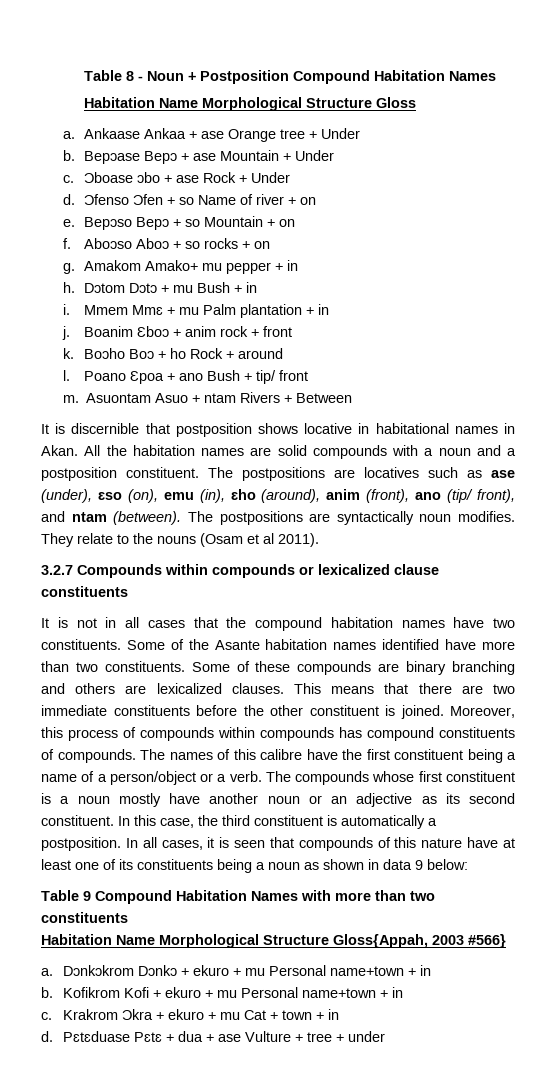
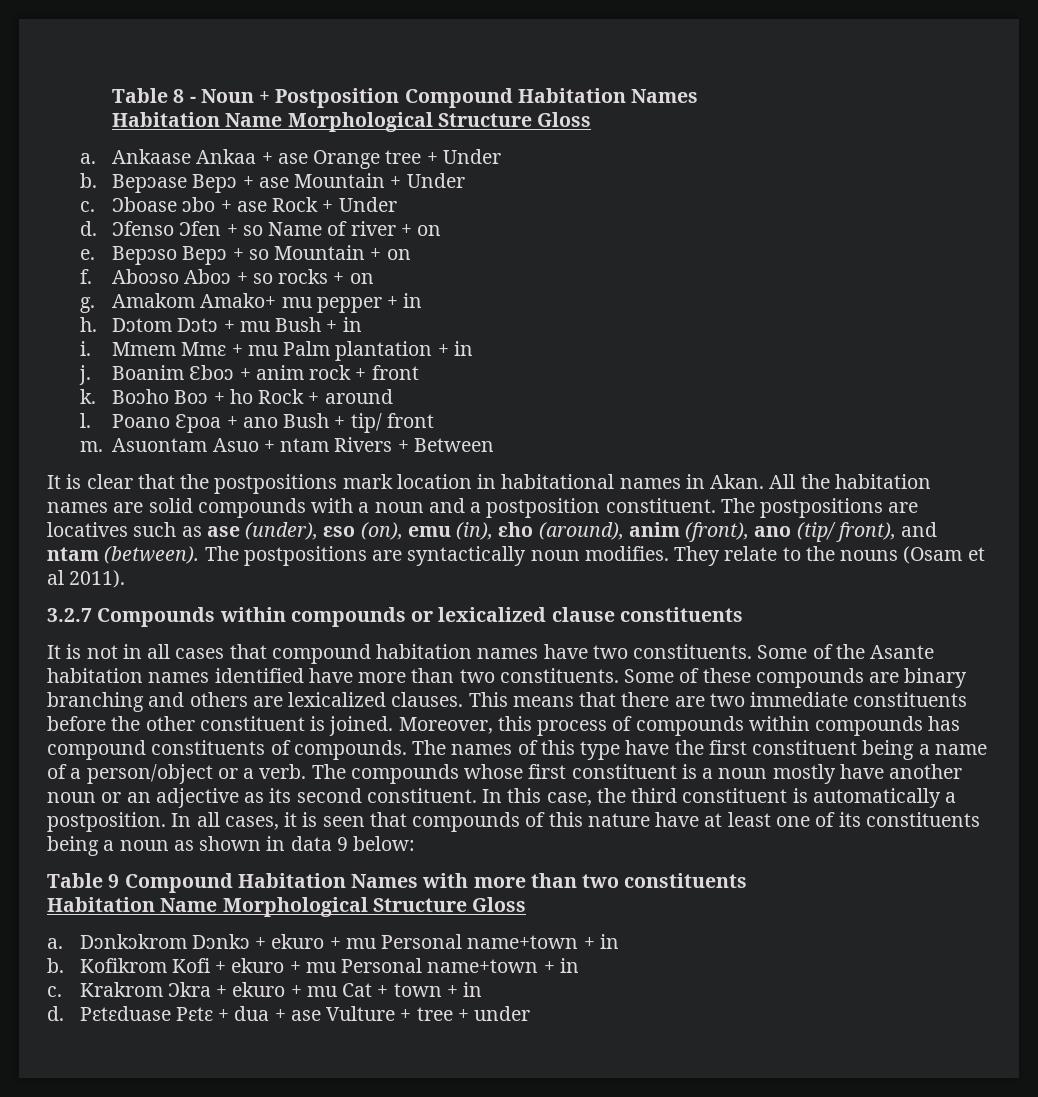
[71,423,353,437] discernible that postposition shows locative -> [86,474,472,494] clear that the postpositions mark location
[226,617,247,628] the -> (267, 651) none
[260,749,302,760] calibre -> [580,741,621,760] type
[333,934,506,948] Gloss{Appah, 2003 #566} -> [472,897,527,912] Gloss

